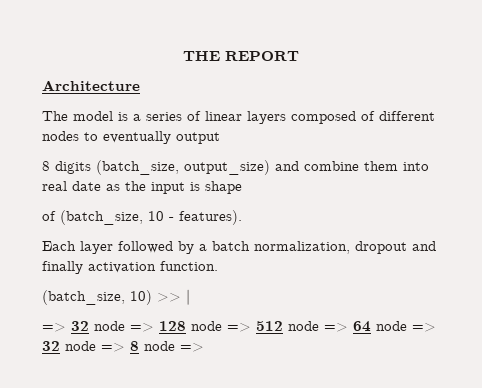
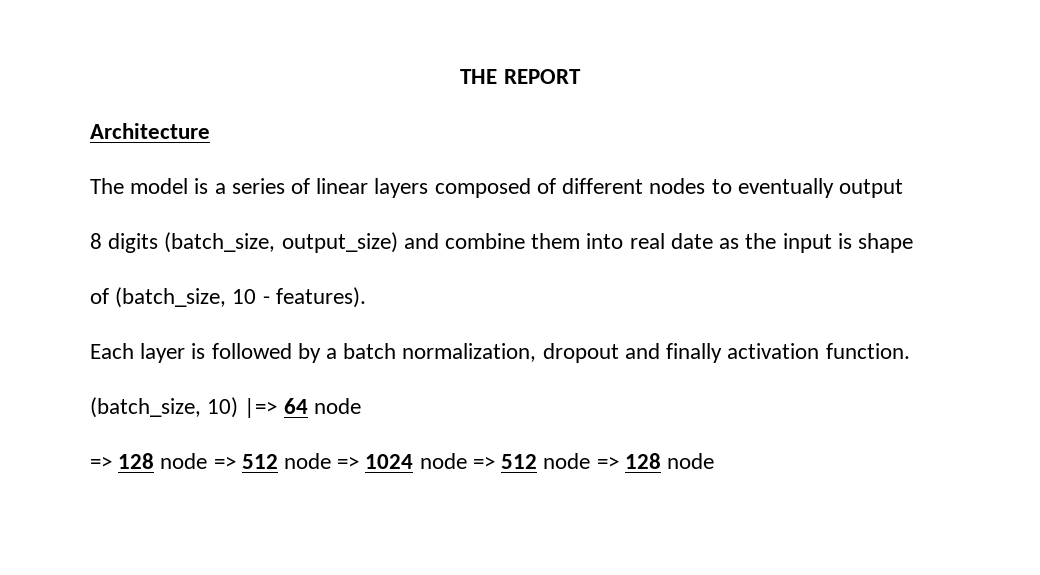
(113, 247) none -> [191,343,206,359] is
[157,289,190,305] [42,321,125,332] >> | // => 32 node -> [244,398,361,418] |=> 64 node //
[353,321,436,332] [42,341,204,352] 64 node => 32 node => 8 node => -> [365,453,714,469] 1024 node => 512 node => 128 node

